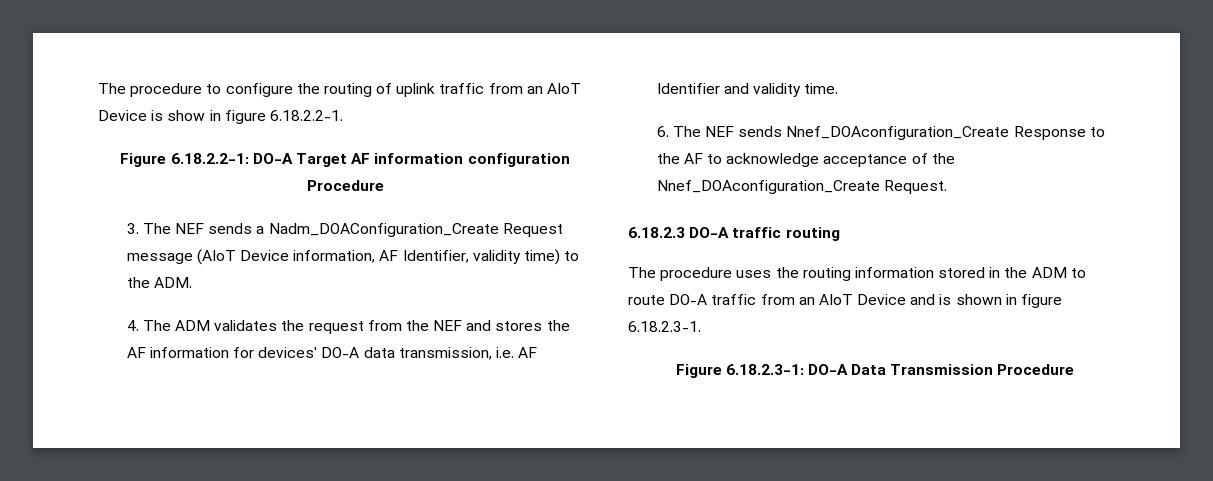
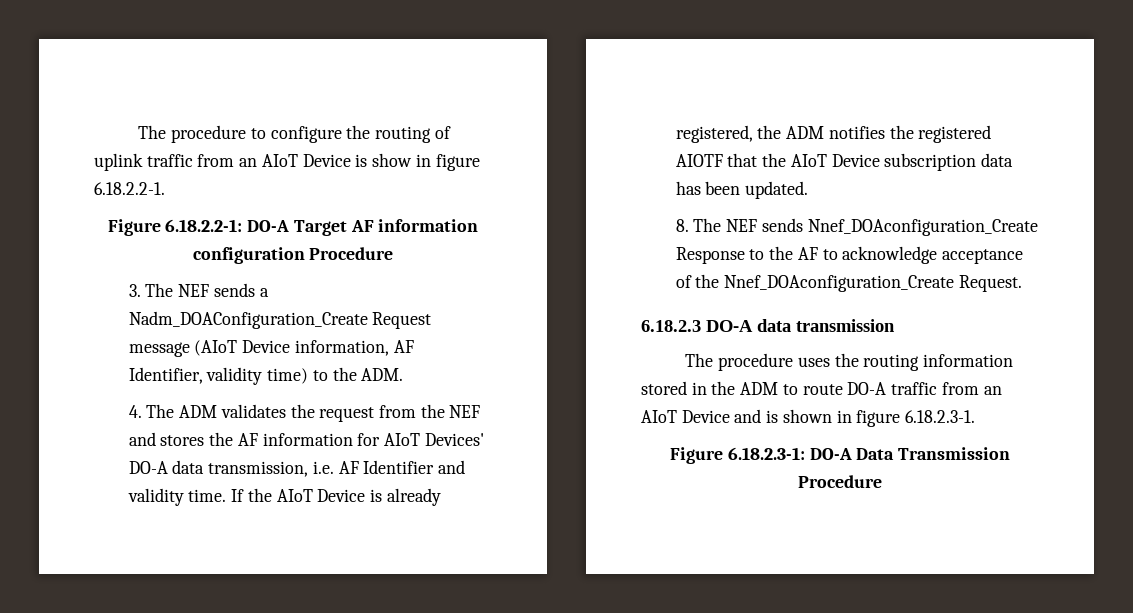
[258,347,318,358] devices' -> [383,433,484,446] AIoT Devices'
[656,126,669,137] // 6. -> [231,488,441,506] [675,125,992,143] [675,153,1013,171] [675,181,809,199] [675,219,689,232] If the AIoT Device is already registered, the ADM notifies the registered AIOTF that the AIoT Device subscription data has been updated. // 8.
[732,227,840,241] traffic routing -> [757,319,895,332] data transmission

